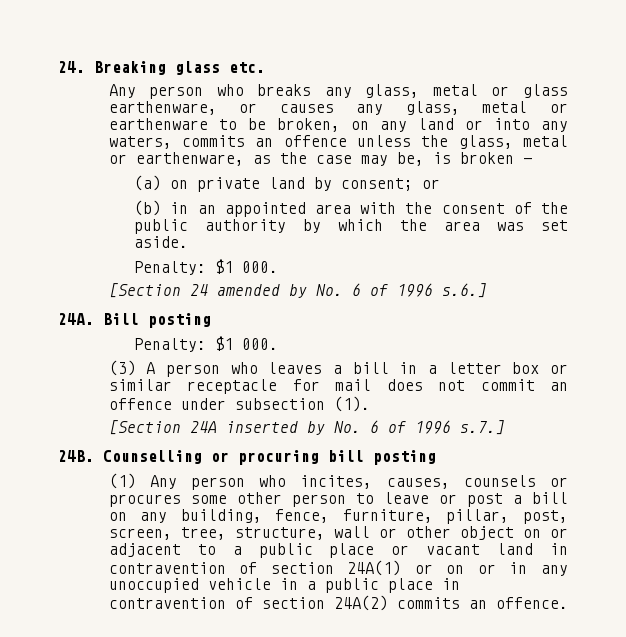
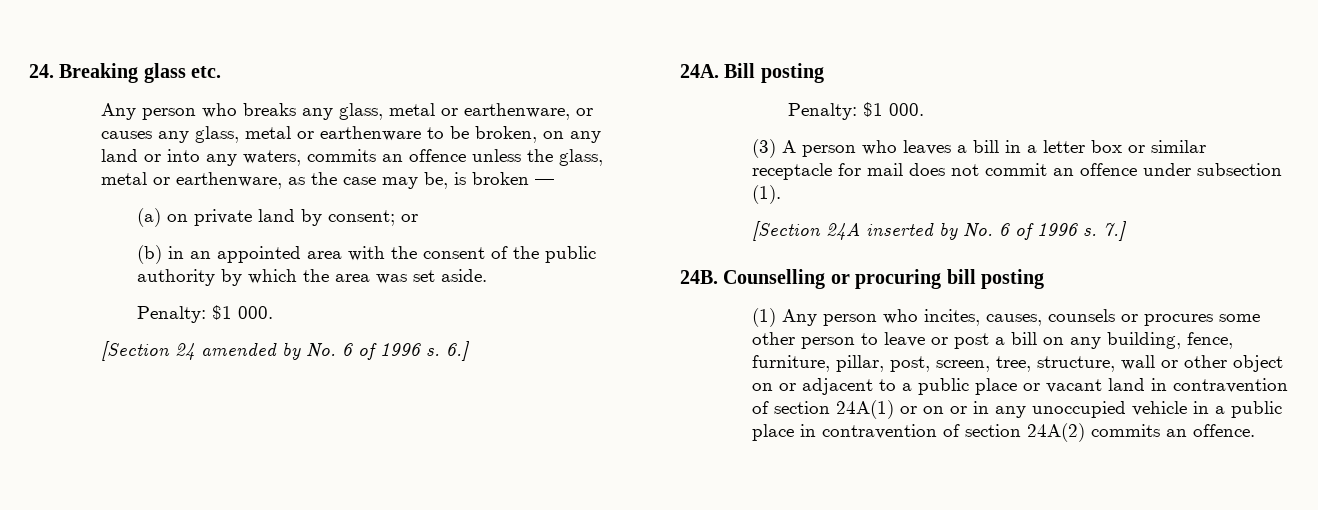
[523,84,568,98] glass -> (458, 112) none
[441,283,487,298] s.6.] -> [425,341,470,361] s. 6.]
[459,420,505,435] s.7.] -> [1082,221,1127,241] s. 7.]

